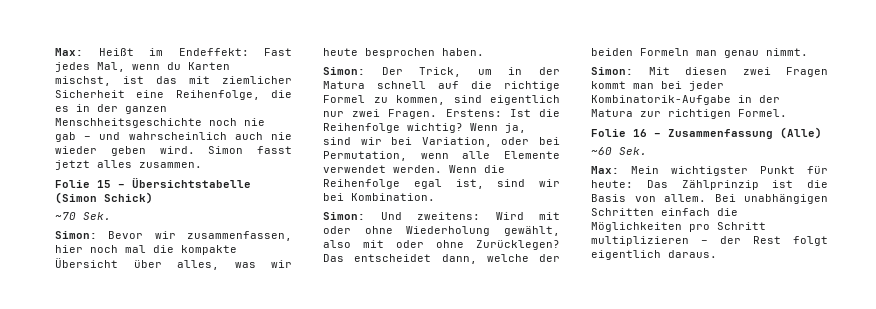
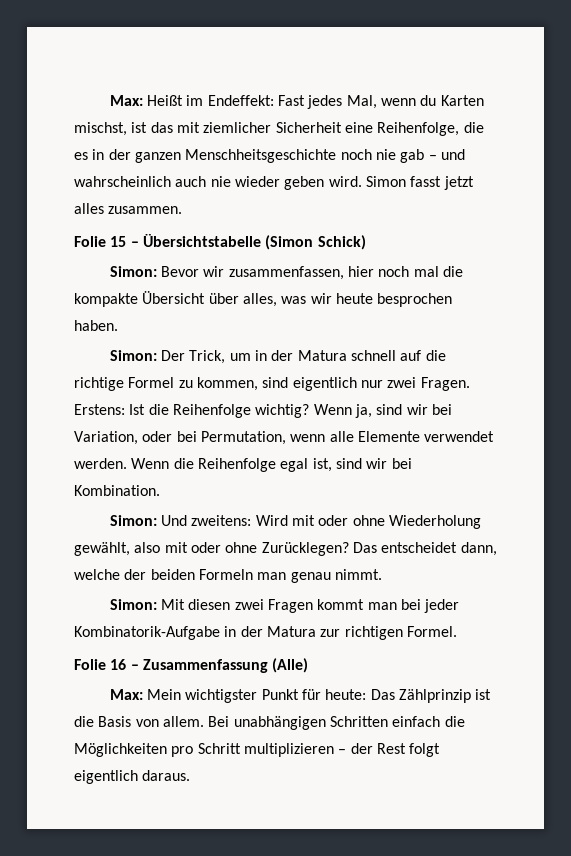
[55,212,111,220] // ~70 Sek. -> (366, 242) none
[591,147,647,155] // ~60 Sek. -> (309, 665) none

